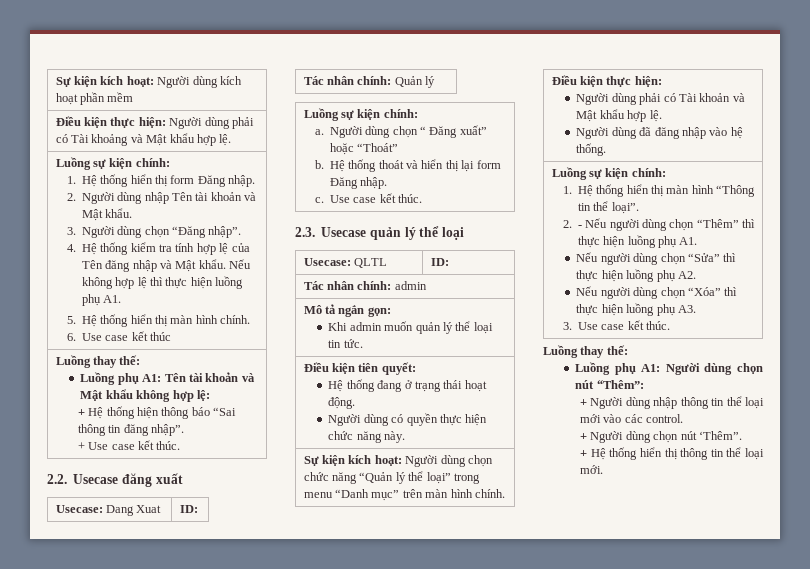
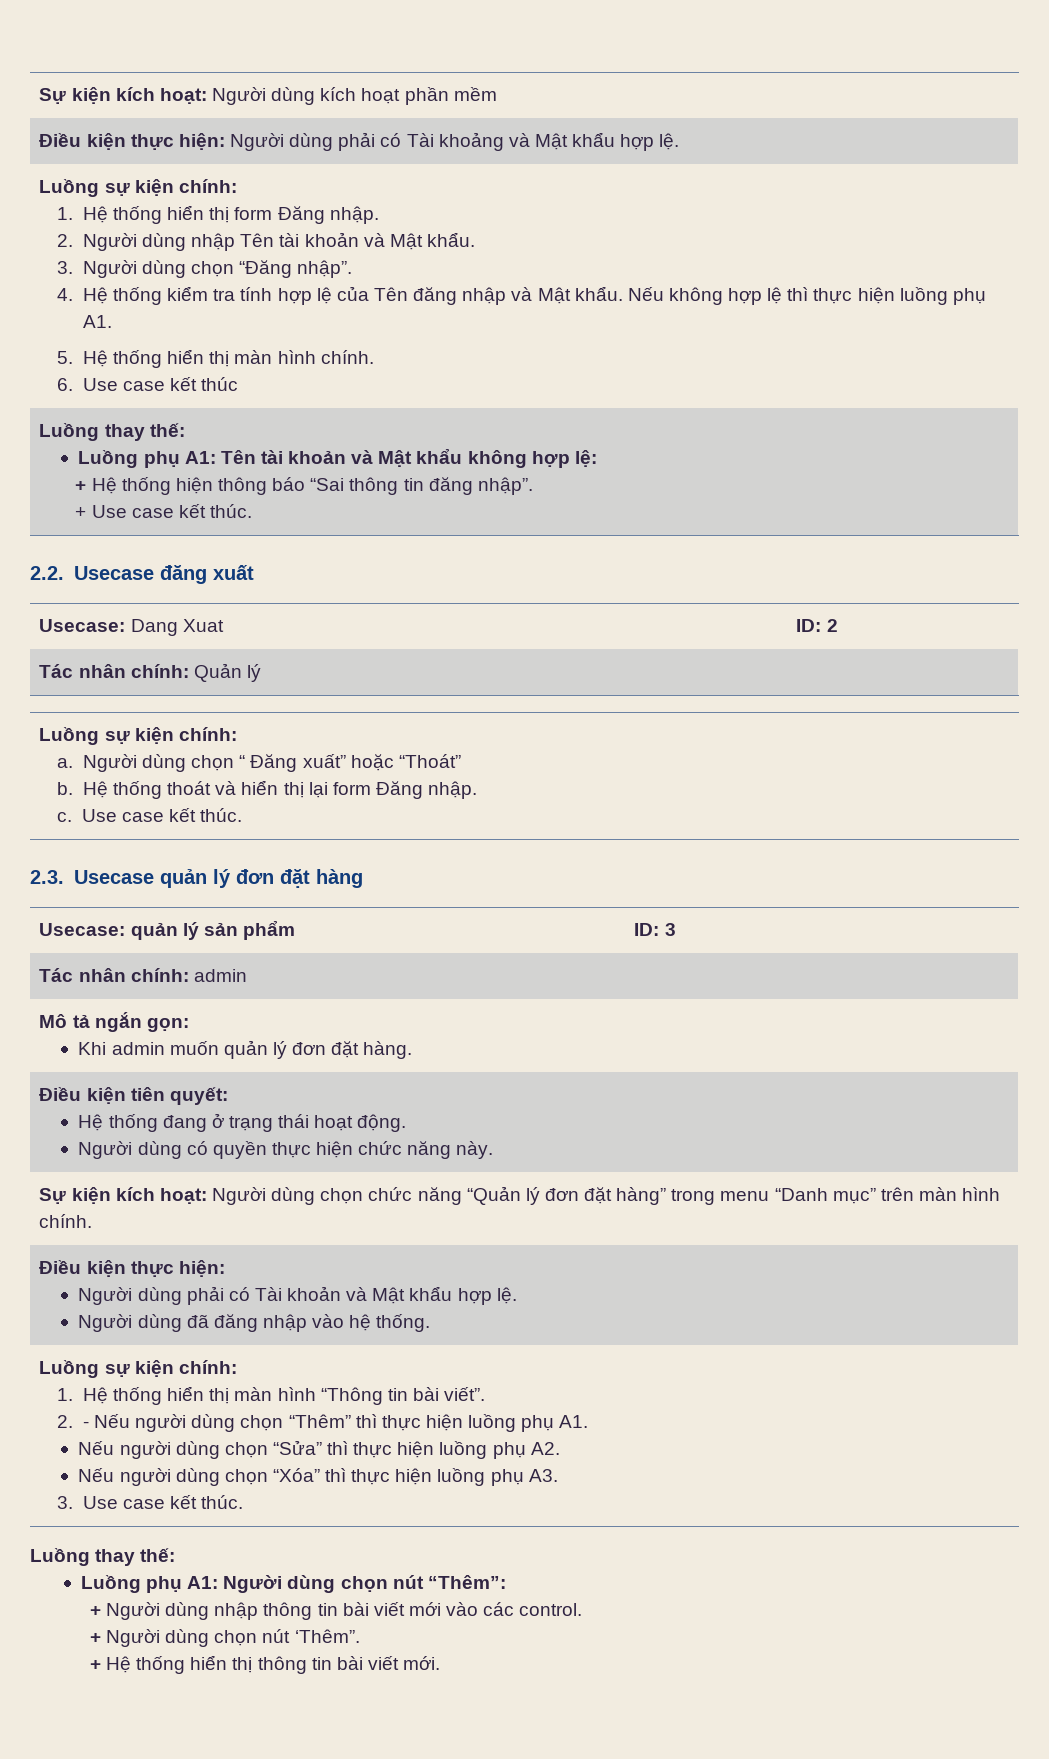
(198, 509) none -> [826,619,838,632] 2
[419,226,464,240] [303,258,387,268] [430,258,449,266] thể loại // Usecase: QLTL | ID: -> [235,869,363,888] [39,921,296,940] [634,923,676,936] đơn đặt hàng // Usecase: quản lý sản phẩm | ID: 3
[455,321,493,334] [328,339,363,348] thể loại tin tức. -> [292,1041,413,1059] đơn đặt hàng.
[408,471,451,484] thể loại” -> [544,1187,667,1205] đơn đặt hàng”
[593,201,639,214] thể loại”. -> [413,1387,486,1401] bài viết”.
[726,396,764,409] thể loại -> [342,1602,405,1616] bài viết
[726,447,764,460] thể loại -> [336,1656,399,1670] bài viết

